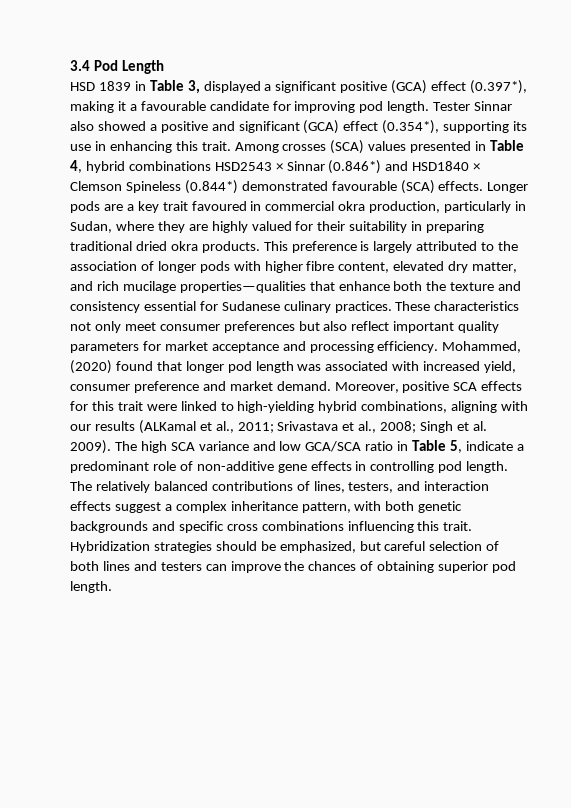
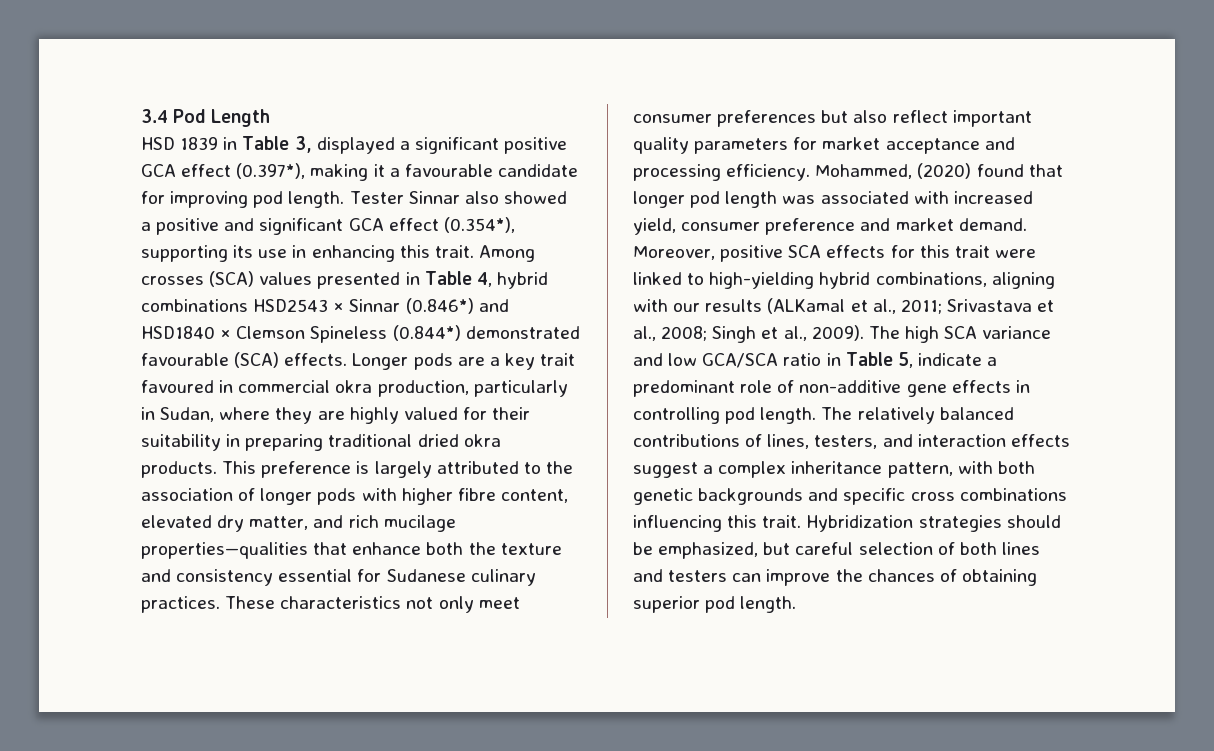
[391,80,428,94] (GCA) -> [141,164,176,177] GCA
[303,120,340,134] (GCA) -> [348,218,384,231] GCA
[472,421,487,431] al. -> [783,326,807,341] al.,

